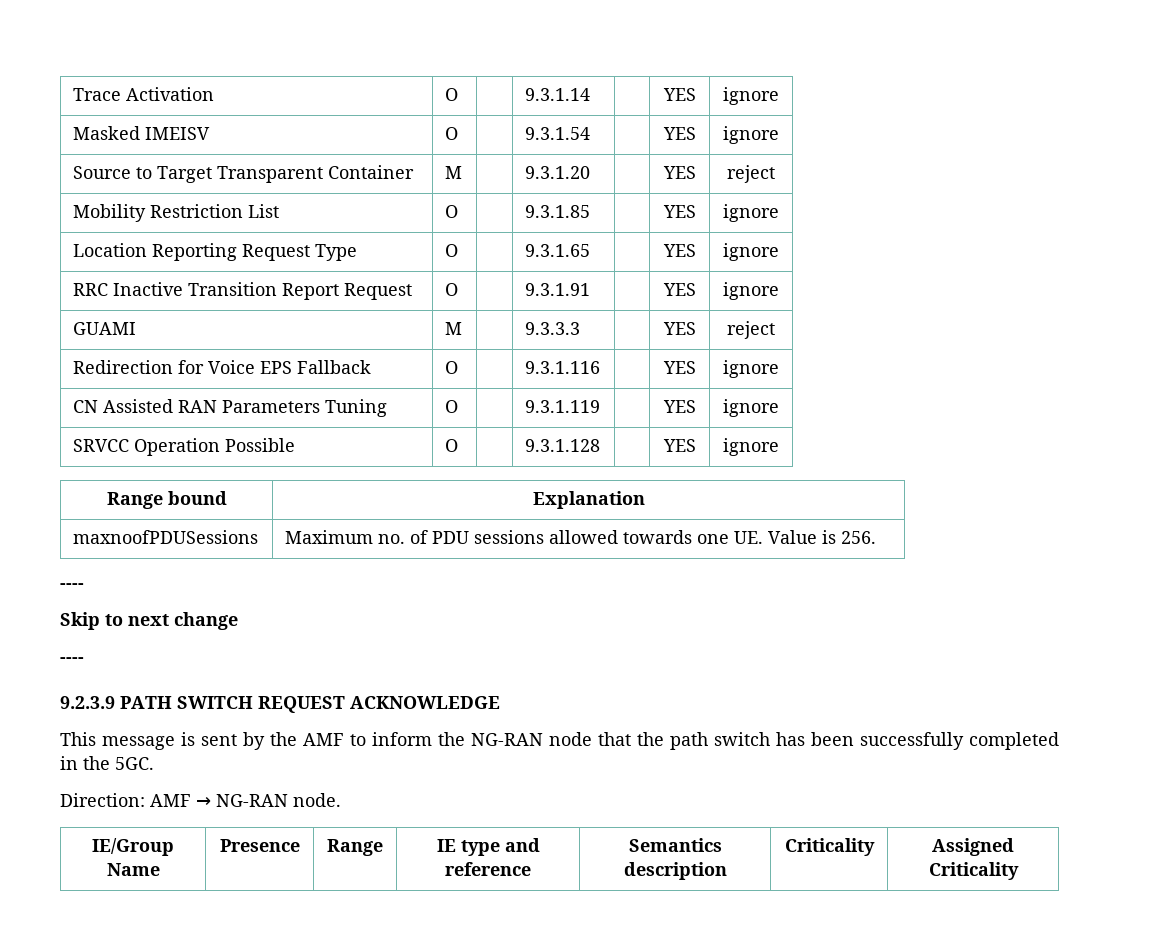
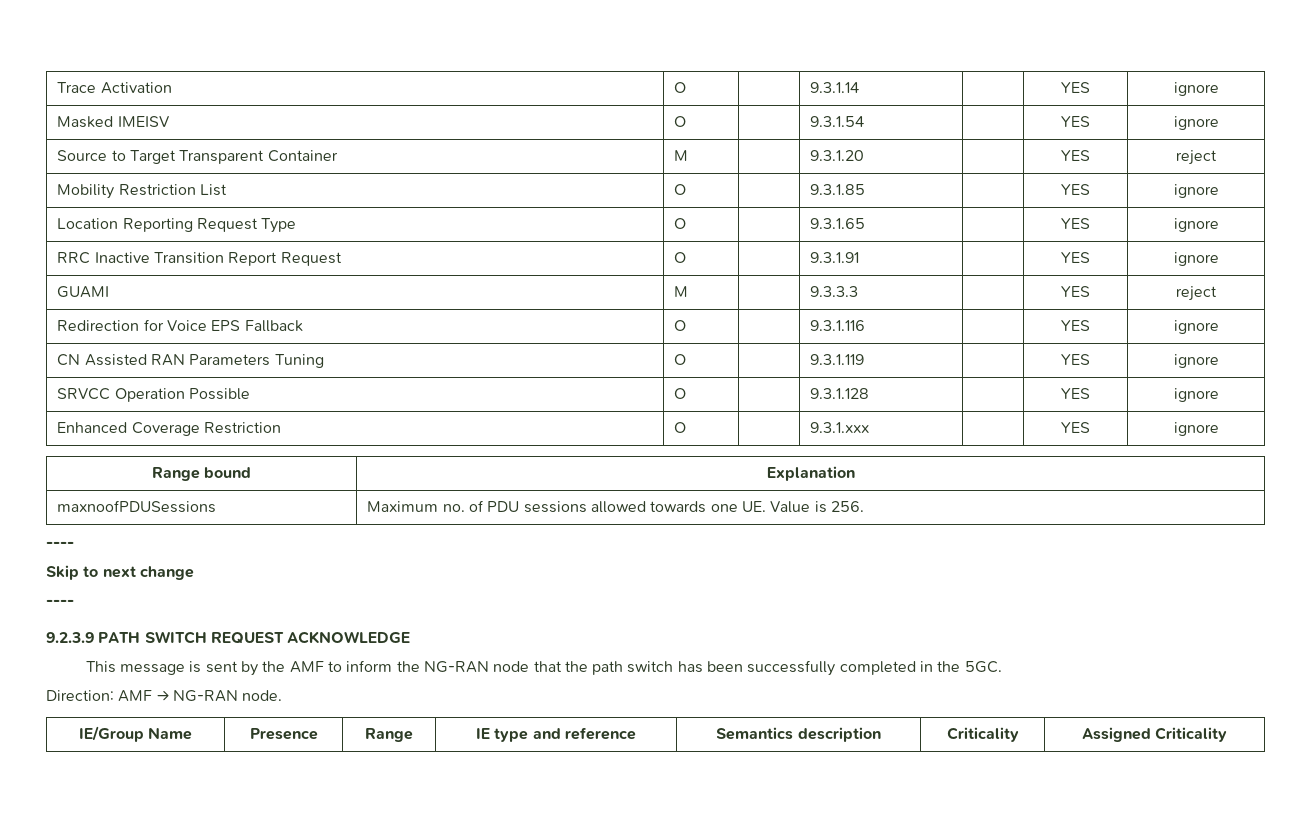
(779, 447) none -> [57,422,282,436] [674,422,687,433] [810,422,870,433] [1061,422,1090,433] [1173,422,1219,436] // Enhanced Coverage Restriction | O | | 9.3.1.xxx | | YES | ignore

